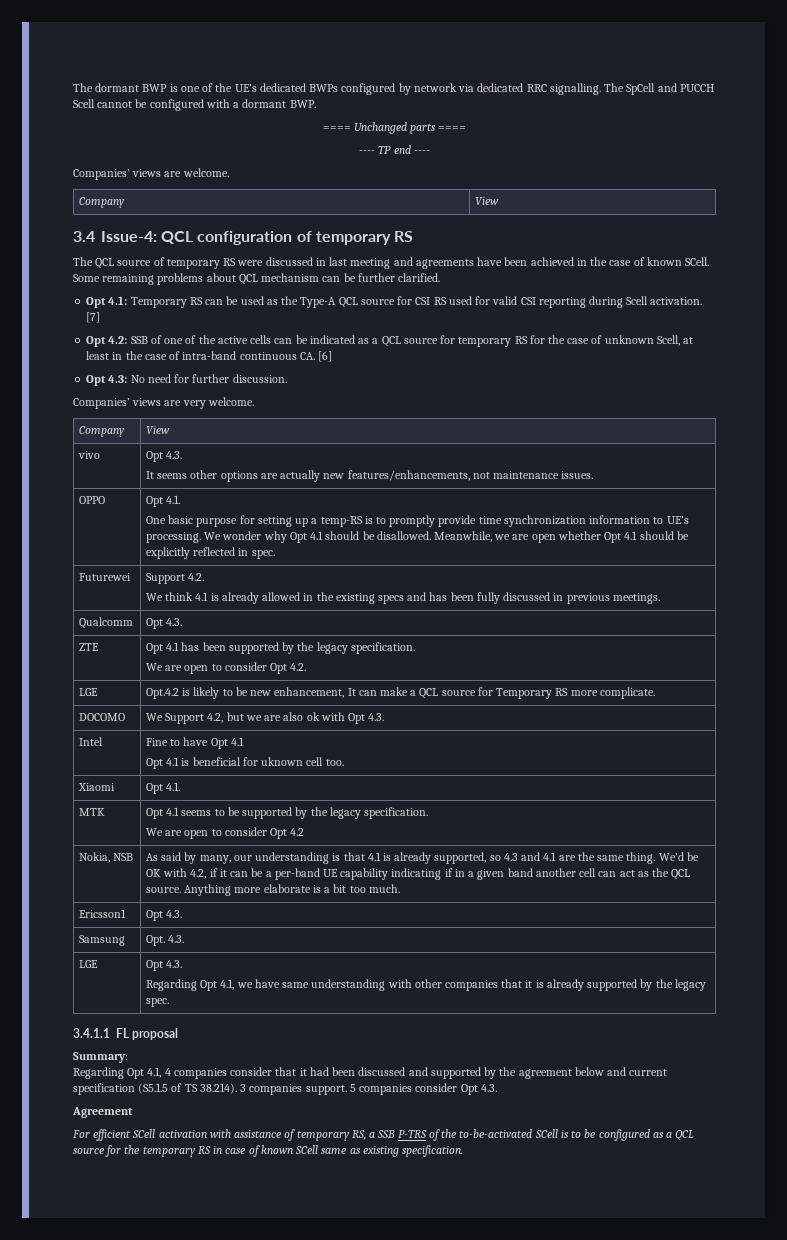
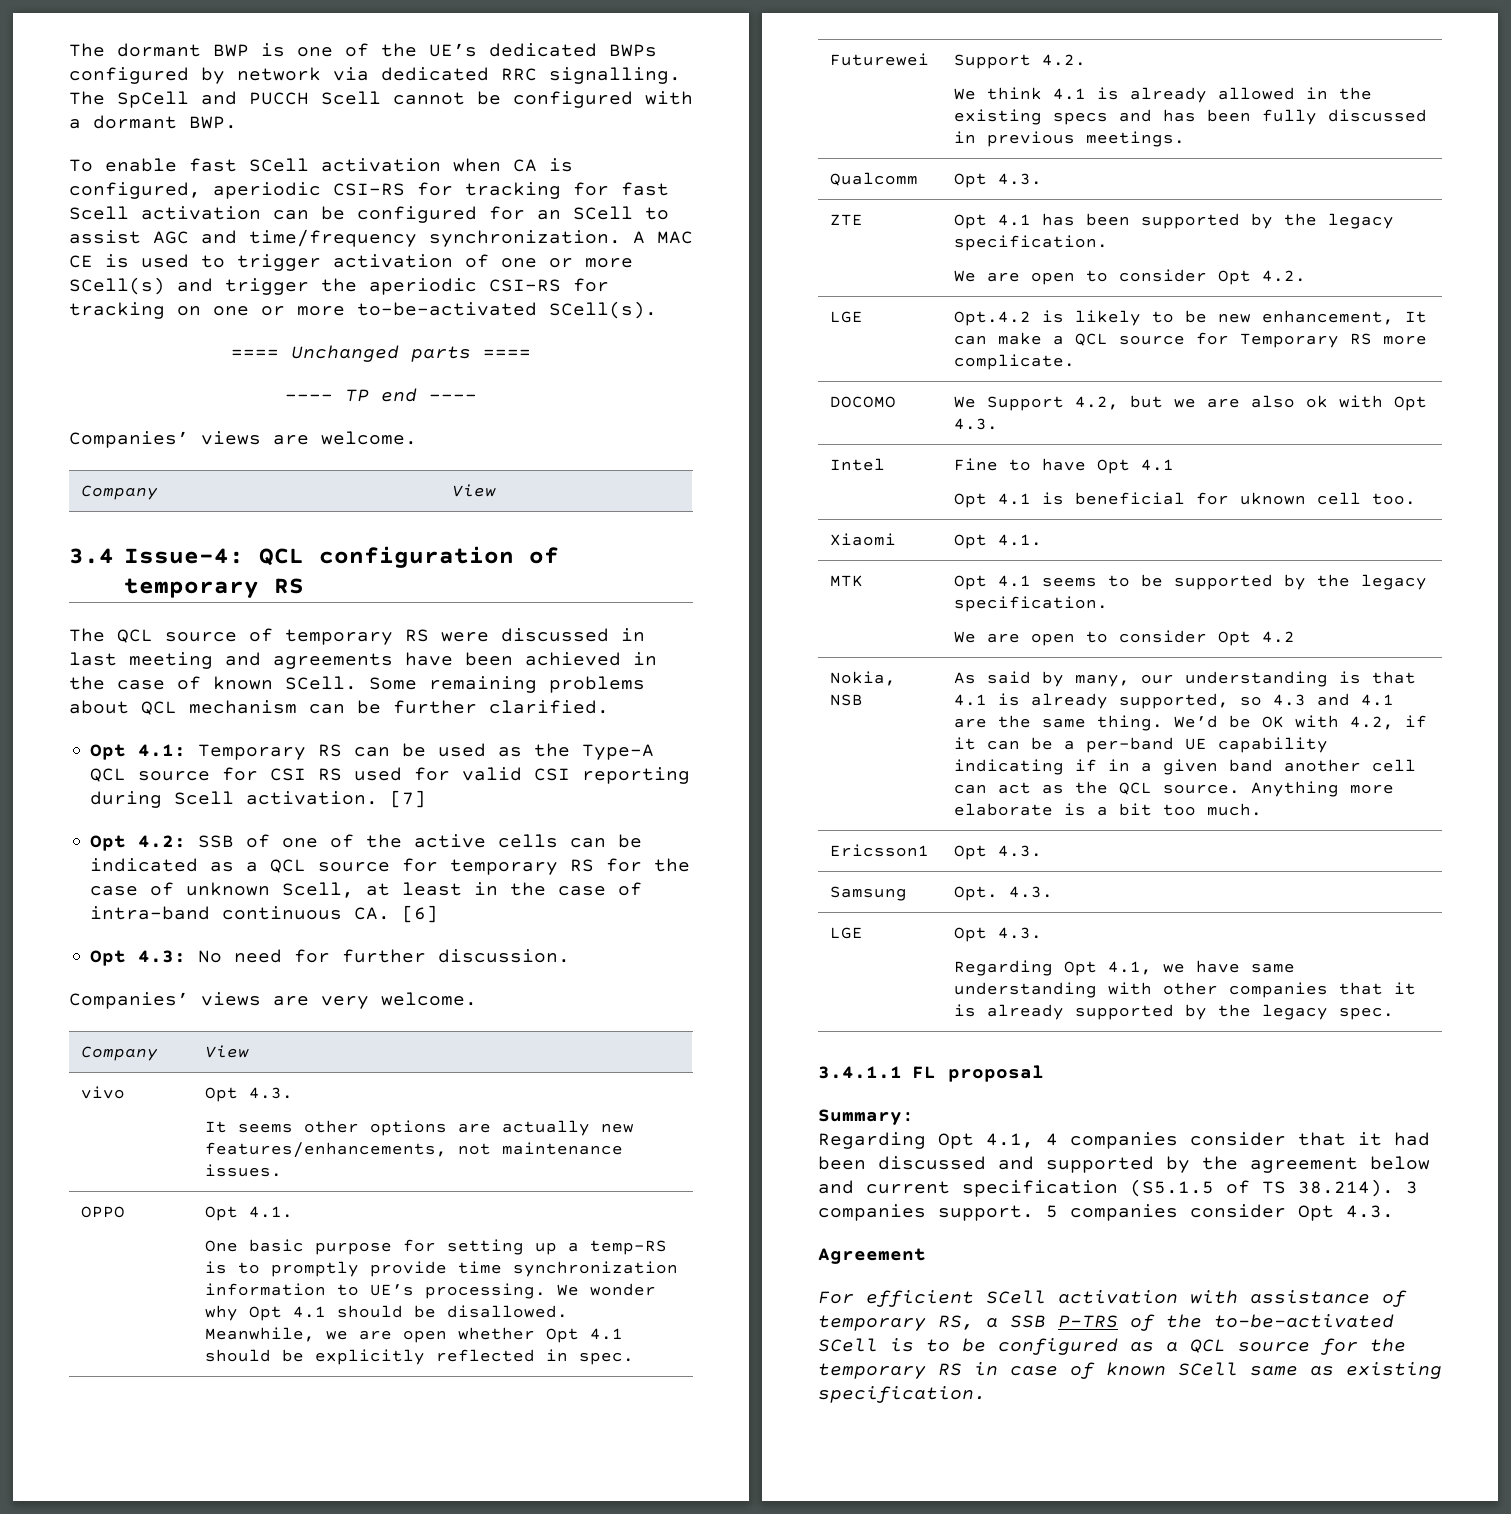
(316, 104) none -> [69,158,573,172] [69,182,669,199] [69,206,669,223] [69,229,693,247] [69,254,633,271] [69,277,609,295] [69,301,657,319] // To enable fast SCell activation when CA is configured, aperiodic CSI-RS for tracking for fast Scell activation can be configured for an SCell to assist AGC and time/frequency synchronization. A MAC CE is used to trigger activation of one or more SCell(s) and trigger the aperiodic CSI-RS for tracking on one or more to-be-activated SCell(s).

